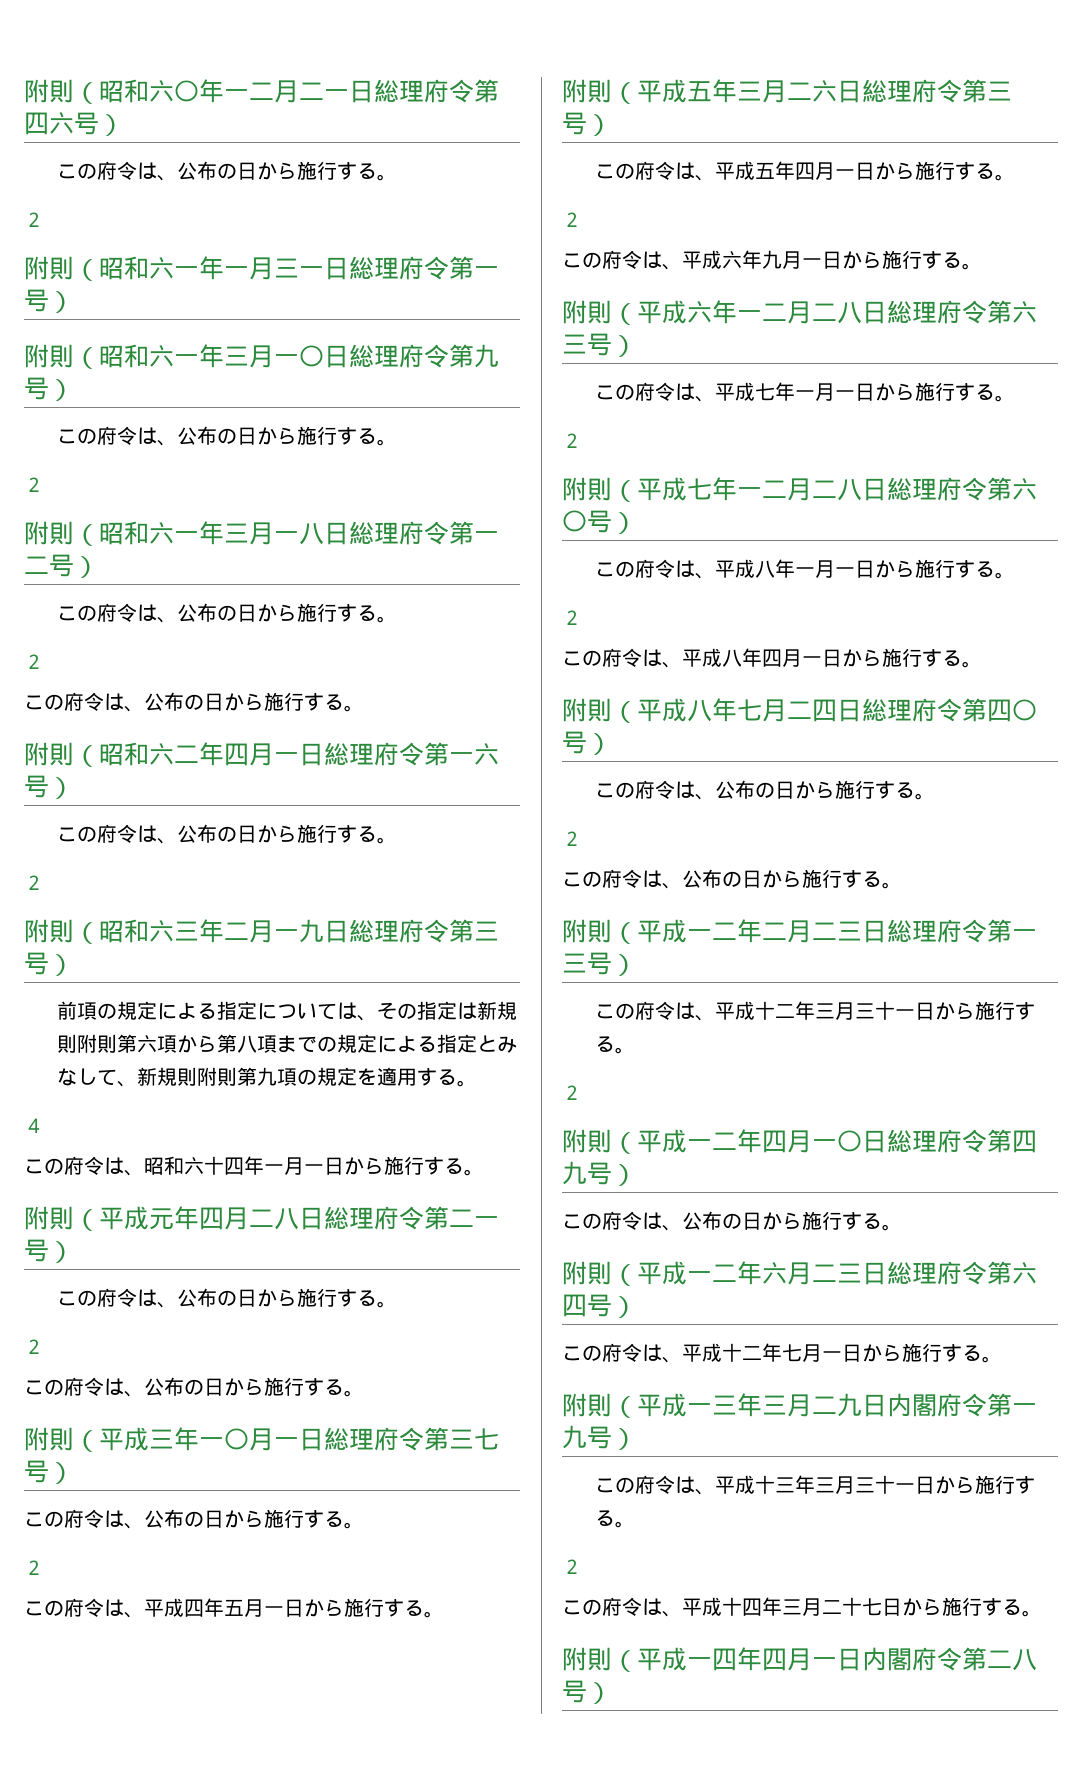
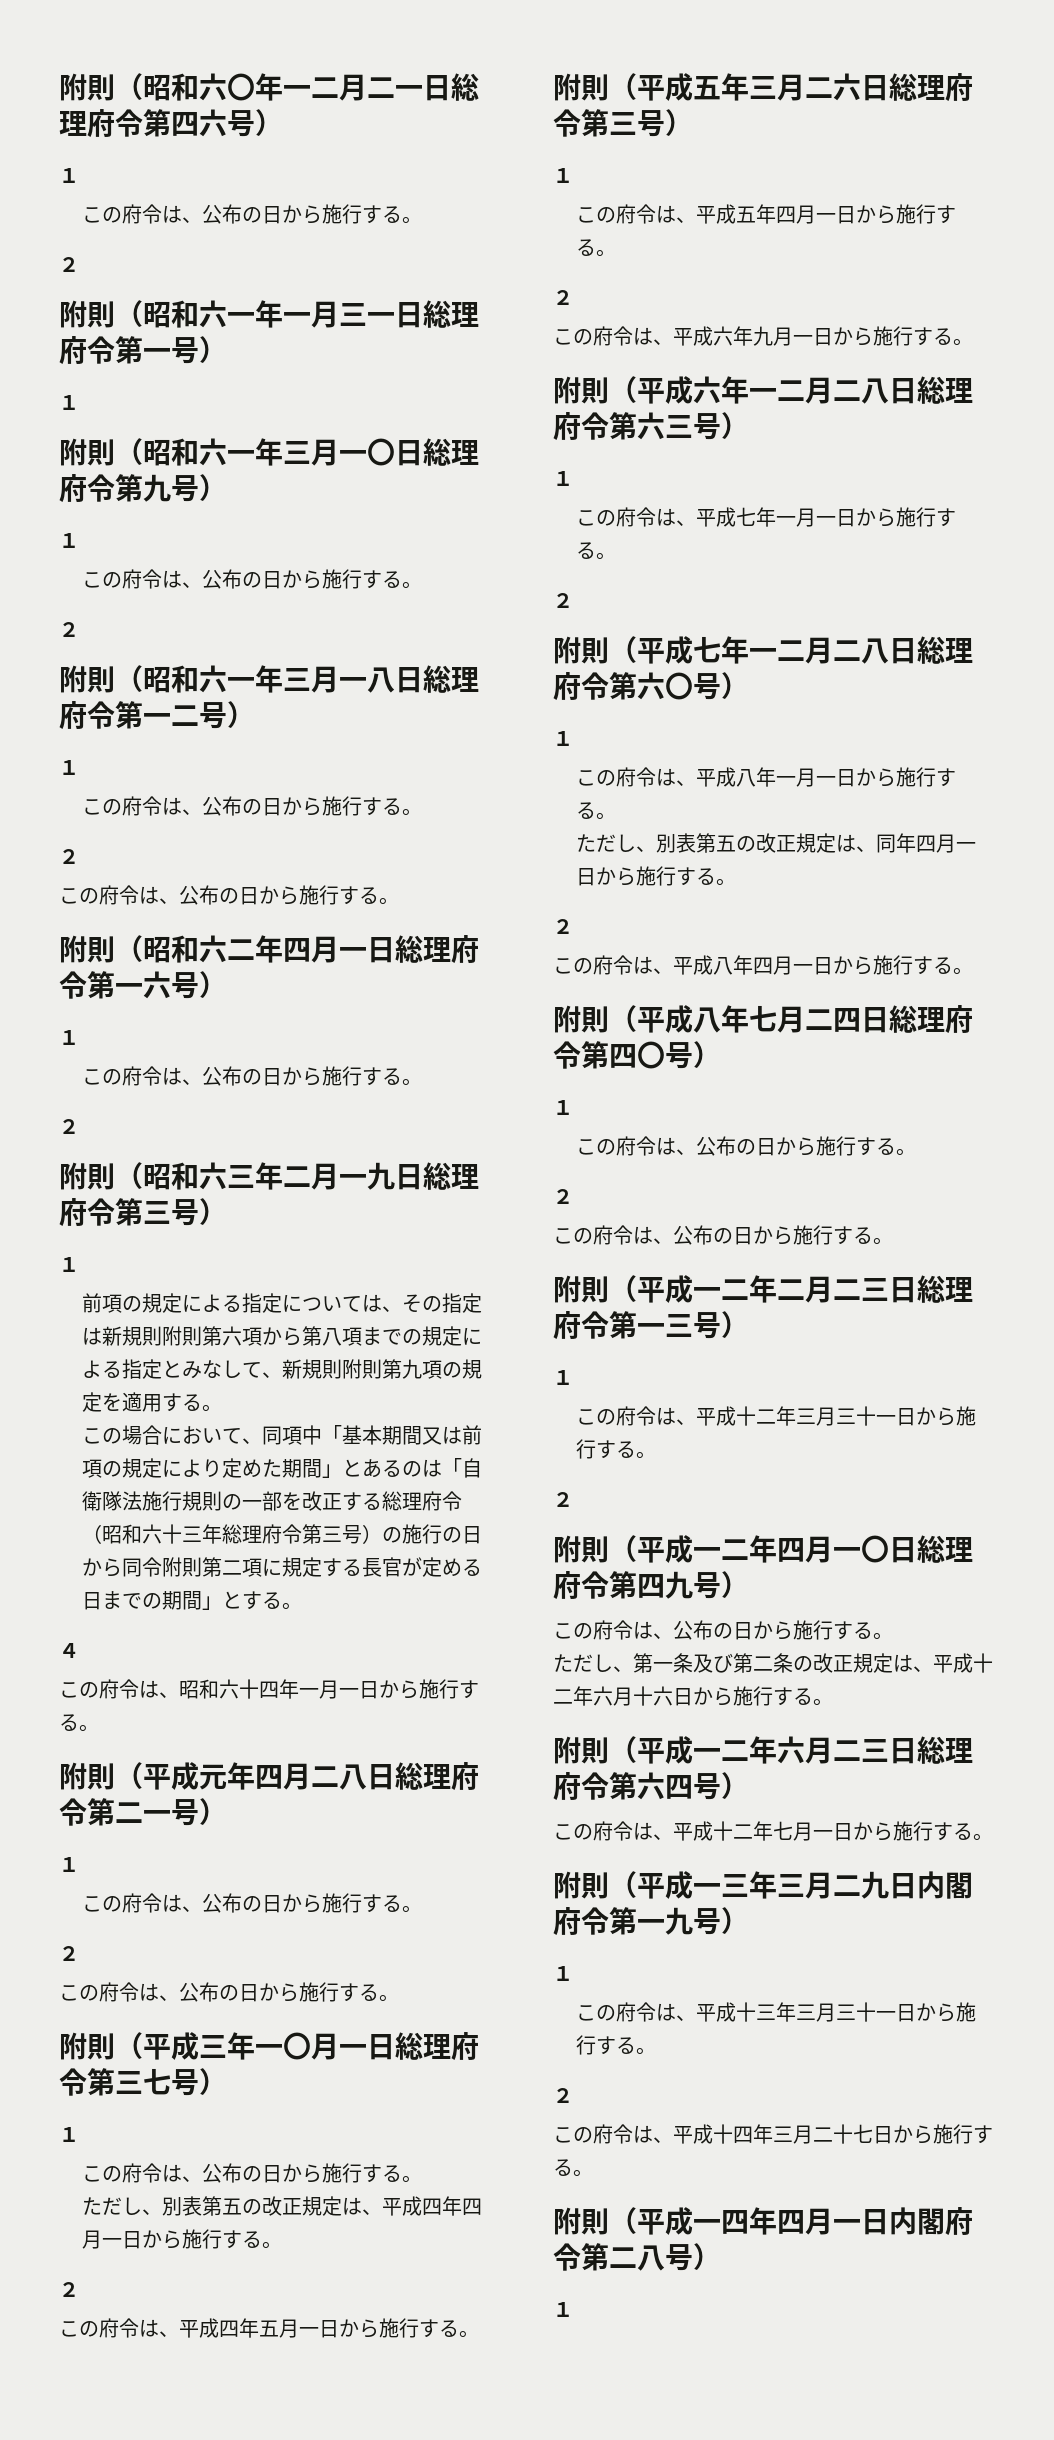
(124, 125) none -> [59,168,79,183] // １
(74, 302) none -> [59,395,79,410] // １
(74, 390) none -> [59,533,79,548] // １
(99, 567) none -> [59,760,79,775] // １
(74, 788) none -> [59,1030,79,1045] // １
(74, 965) none -> [59,1257,79,1272] // １
(478, 1083) none -> [81,1425,482,1445] [81,1458,482,1478] [81,1491,462,1511] [81,1524,482,1544] [81,1557,482,1577] [81,1591,302,1610] // この場合において、同項中「基本期間又は前項の規定により定めた期間」とあるのは「自衛隊法施行規則の一部を改正する総理府令（昭和六十三年総理府令第三号）の施行の日から同令附則第二項に規定する長官が定める日までの期間」とする。
(74, 1252) none -> [59,1857,79,1872] // １
[24,1509,364,1529] // この府令は、公布の日から施行する。 -> [59,2127,79,2142] [81,2163,422,2183] [81,2196,482,2216] [81,2229,282,2249] // １ // この府令は、公布の日から施行する。 // ただし、別表第五の改正規定は、平成四年四月一日から施行する。
(612, 125) none -> [553,168,573,183] // １
(637, 346) none -> [553,471,573,486] // １
(637, 523) none -> [553,731,573,746] // １
(1016, 575) none -> [575,833,976,853] [575,866,736,886] // ただし、別表第五の改正規定は、同年四月一日から施行する。
(612, 744) none -> [553,1100,573,1115] // １
(637, 965) none -> [553,1370,573,1385] // １
(902, 1227) none -> [553,1653,993,1673] [553,1686,833,1706] // ただし、第一条及び第二条の改正規定は、平成十二年六月十六日から施行する。
(637, 1439) none -> [553,1966,573,1981] // １
(612, 1693) none -> [553,2302,573,2317] // １

